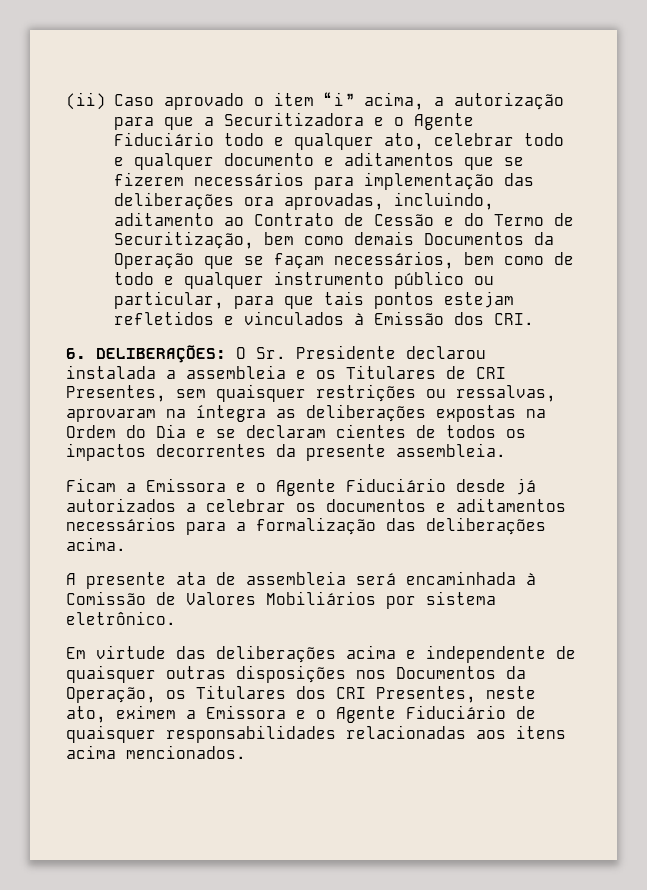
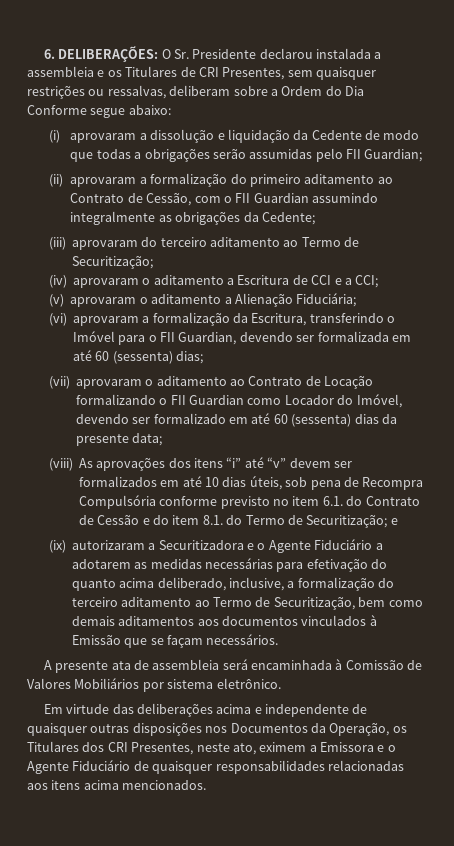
[66,92,564,110] [113,112,474,130] [113,132,564,150] [113,152,524,170] [113,172,534,190] [113,192,494,210] [113,212,574,226] [113,231,554,249] [113,251,574,269] [113,271,494,289] [113,291,514,309] [113,311,534,325] (ii) Caso aprovado o item “i” acima, a autorização para que a Securitizadora e o Agente Fiduciário todo e qualquer ato, celebrar todo e qualquer documento e aditamentos que se fizerem necessários para implementação das deliberações ora aprovadas, incluindo, aditamento ao Contrato de Cessão e do Termo de Securitização, bem como demais Documentos da Operação que se façam necessários, bem como de todo e qualquer instrumento público ou particular, para que tais pontos estejam refletidos e vinculados à Emissão dos CRI. // -> (43, 54) none
[66,404,546,422] [66,424,526,438] [66,443,506,461] [66,478,536,496] [66,498,566,512] [66,517,546,535] [66,537,126,551] aprovaram na íntegra as deliberações expostas na Ordem do Dia e se declaram cientes de todos os impactos decorrentes da presente assembleia. // Ficam a Emissora e o Agente Fiduciário desde já autorizados a celebrar os documentos e aditamentos necessários para a formalização das deliberações acima. -> [169,85,364,96] [27,105,171,118] [48,129,420,143] [70,148,423,162] [48,173,393,187] [70,193,379,206] [70,211,315,225] [48,237,360,250] [71,256,153,269] [48,275,379,288] [48,293,357,307] [48,312,396,326] [72,331,411,345] [72,350,204,364] [48,376,374,389] [75,394,402,408] [75,413,397,427] [75,433,163,446] [48,457,352,471] [78,475,424,490] [78,495,420,509] [78,515,398,528] [48,539,383,553] [71,558,388,572] [71,577,395,591] [71,597,423,610] [71,615,377,626] [71,634,279,648] deliberam sobre a Ordem do Dia Conforme segue abaixo: // (i) aprovaram a dissolução e liquidação da Cedente de modo que todas a obrigações serão assumidas pelo FII Guardian; // (ii) aprovaram a formalização do primeiro aditamento ao Contrato de Cessão, com o FII Guardian assumindo integralmente as obrigações da Cedente; // (iii) aprovaram do terceiro aditamento ao Termo de Securitização; // (iv) aprovaram o aditamento a Escritura de CCI e a CCI; // (v) aprovaram o aditamento a Alienação Fiduciária; // (vi) aprovaram a formalização da Escritura, transferindo o Imóvel para o FII Guardian, devendo ser formalizada em até 60 (sessenta) dias; // (vii) aprovaram o aditamento ao Contrato de Locação formalizando o FII Guardian como Locador do Imóvel, devendo ser formalizado em até 60 (sessenta) dias da presente data; // (viii) As aprovações dos itens “i” até “v” devem ser formalizados em até 10 dias úteis, sob pena de Recompra Compulsória conforme previsto no item 6.1. do Contrato de Cessão e do item 8.1. do Termo de Securitização; e // (ix) autorizaram a Securitizadora e o Agente Fiduciário a adotarem as medidas necessárias para efetivação do quanto acima deliberado, inclusive, a formalização do terceiro aditamento ao Termo de Securitização, bem como demais aditamentos aos documentos vinculados à Emissão que se façam necessários.

